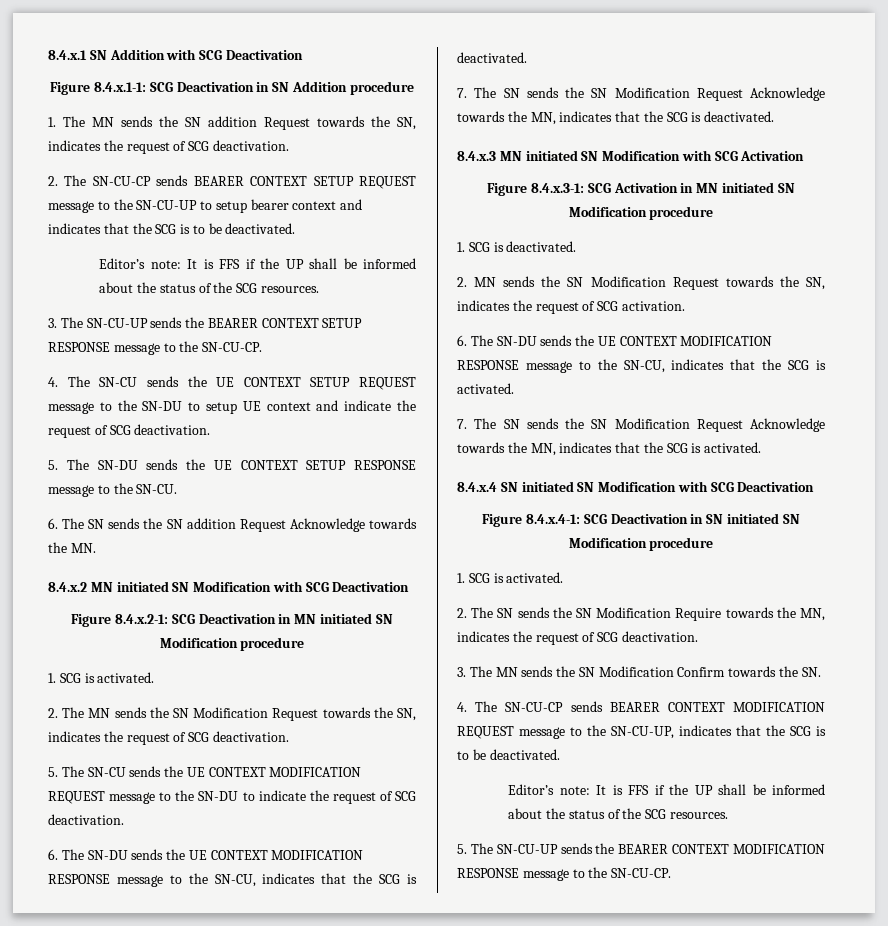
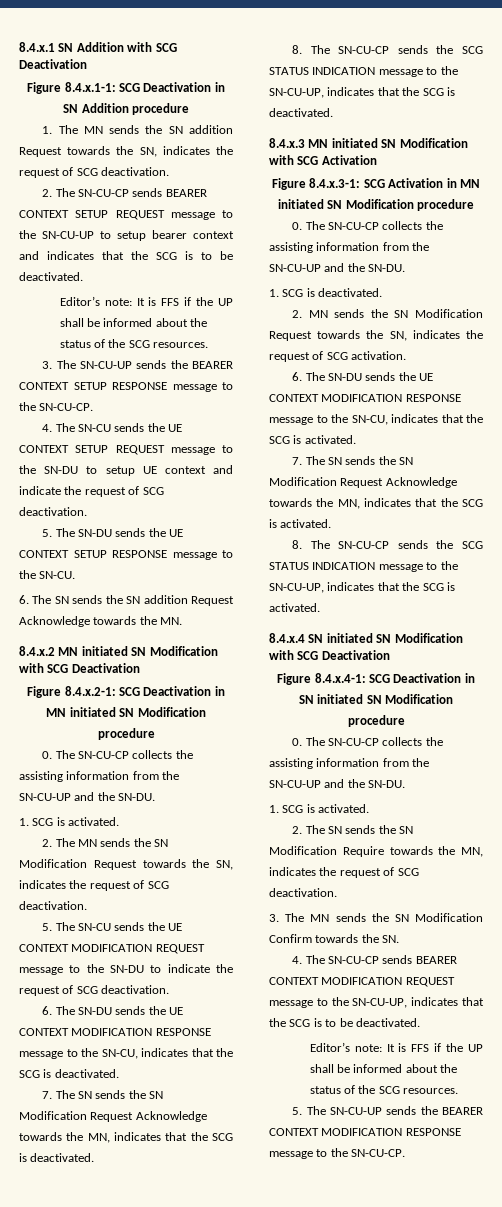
(305, 644) none -> [42,750,193,759] [19,771,180,782] [19,792,156,801] // 0. The SN-CU-CP collects the assisting information from the SN-CU-UP and the SN-DU.
(775, 116) none -> [292,45,483,54] [269,66,458,77] [269,87,455,98] [269,108,333,117] // 8. The SN-CU-CP sends the SCG STATUS INDICATION message to the SN-CU-UP, indicates that the SCG is deactivated.
(714, 213) none -> [292,221,443,230] [269,242,430,253] [269,263,406,272] // 0. The SN-CU-CP collects the assisting information from the SN-CU-UP and the SN-DU.
(762, 447) none -> [292,540,483,549] [269,561,458,572] [269,582,455,593] [269,603,320,612] // 8. The SN-CU-CP sends the SCG STATUS INDICATION message to the SN-CU-UP, indicates that the SCG is activated.
(714, 544) none -> [292,737,443,746] [269,758,430,769] [269,779,406,788] // 0. The SN-CU-CP collects the assisting information from the SN-CU-UP and the SN-DU.

